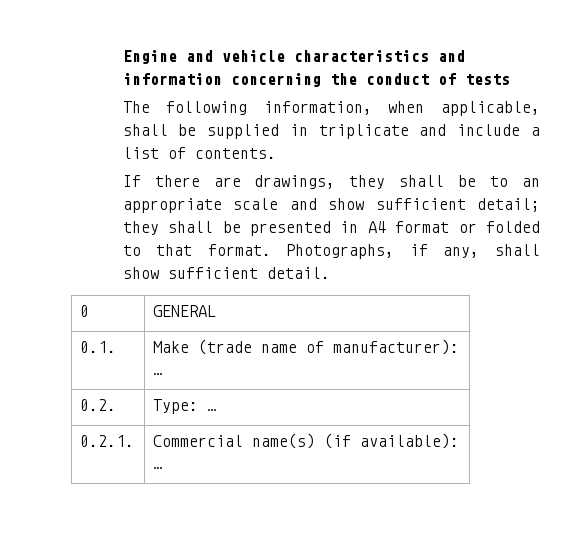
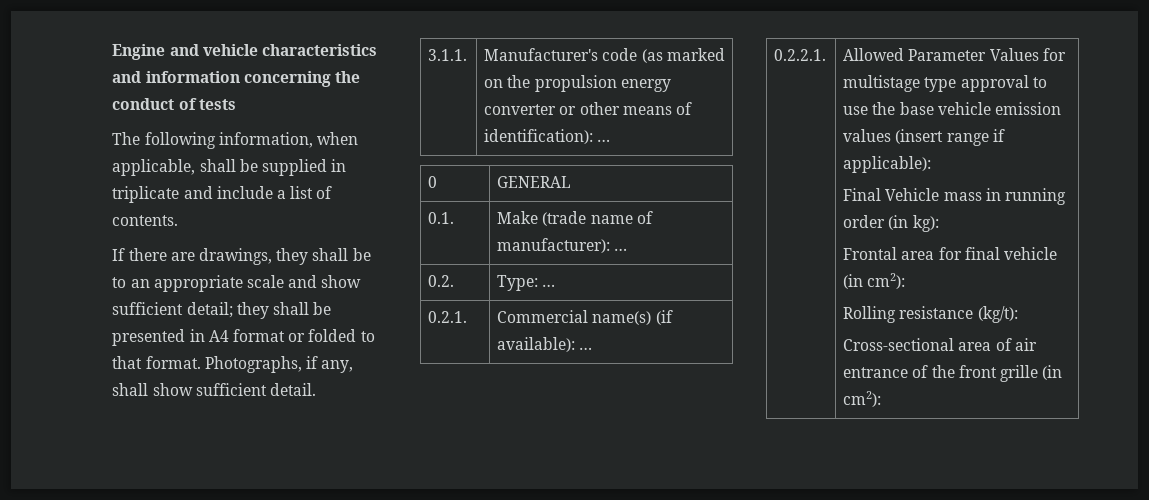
(330, 273) none -> [428,49,468,61] [484,48,725,63] [484,75,671,92] [484,102,692,115] [484,129,611,144] // 3.1.1. | Manufacturer's code (as marked on the propulsion energy converter or other means of identification): …
(163, 468) none -> [774,49,827,61] [843,48,1066,61] [843,75,1047,92] [843,102,1061,115] [843,129,1005,146] [843,156,932,173] [843,188,1066,205] [843,215,939,232] [843,247,1057,260] [843,273,906,289] [843,306,1018,323] [843,338,1037,351] [843,365,1063,382] [843,391,882,407] // 0.2.2.1. | Allowed Parameter Values for multistage type approval to use the base vehicle emission values (insert range if applicable): // Final Vehicle mass in running order (in kg): // Frontal area for final vehicle (in cm2): // Rolling resistance (kg/t): // Cross-sectional area of air entrance of the front grille (in cm2):

